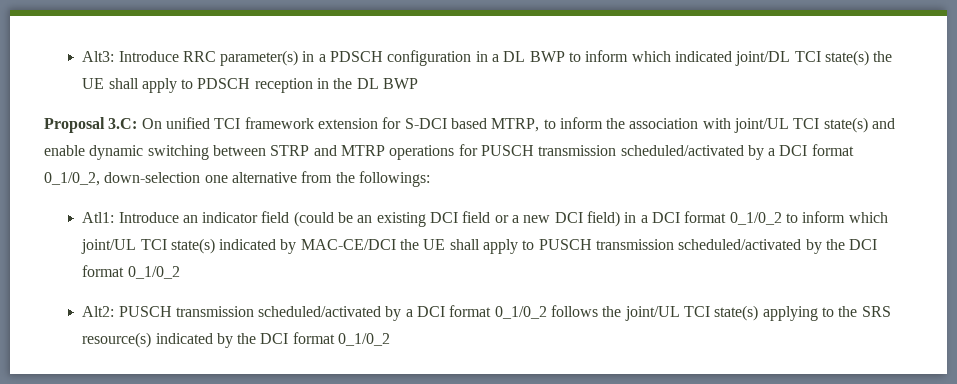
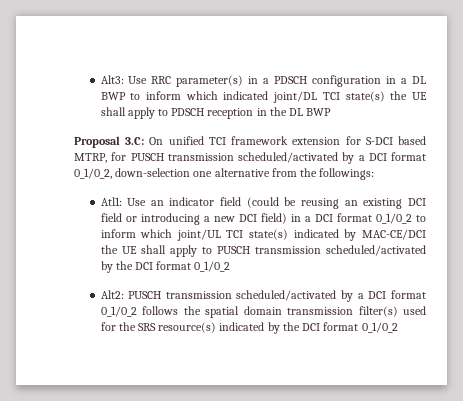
[118,51,179,62] Introduce -> [128,76,148,84] Use
[543,117,896,133] [44,145,455,160] to inform the association with joint/UL TCI state(s) and enable dynamic switching between STRP and MTRP operations -> (107, 158) none
[118,212,179,223] Introduce -> [127,198,147,206] Use
(354, 217) none -> [301,198,340,209] reusing
(509, 219) none -> [140,213,200,225] introducing
[624,305,834,321] joint/UL TCI state(s) applying to -> [205,306,426,318] [100,322,116,331] spatial domain transmission filter(s) used for

